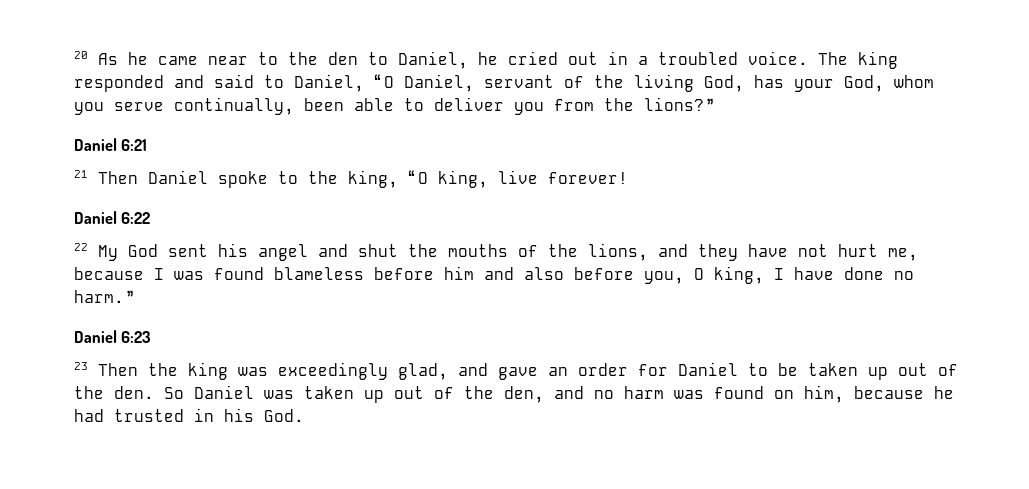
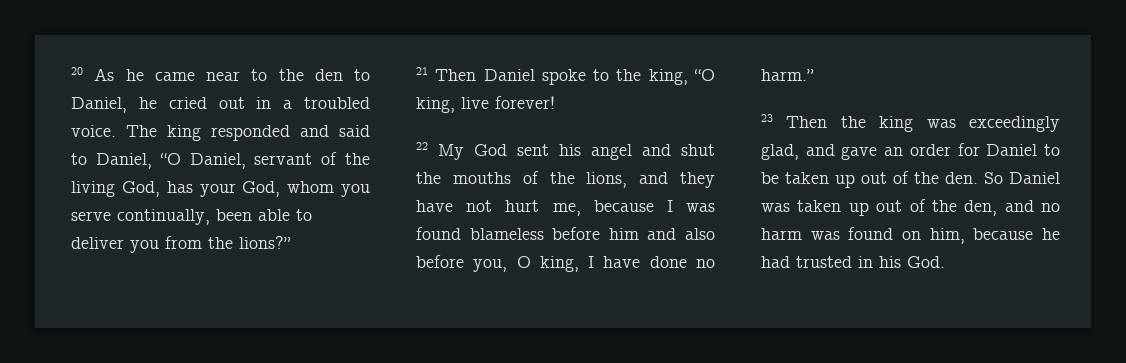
[74,138,148,151] // Daniel 6:21 -> (291, 242) none
[74,211,151,224] // Daniel 6:22 -> (555, 102) none
[74,330,152,343] // Daniel 6:23 -> (814, 75) none

